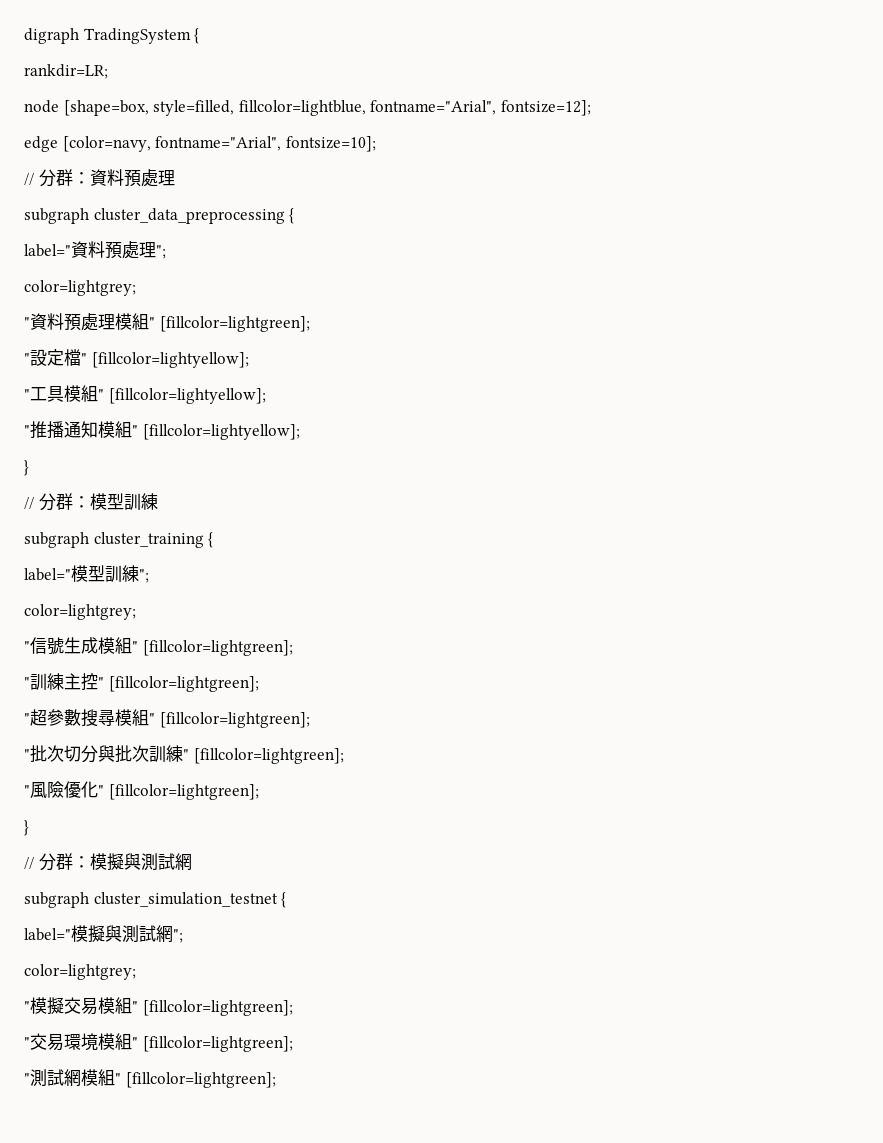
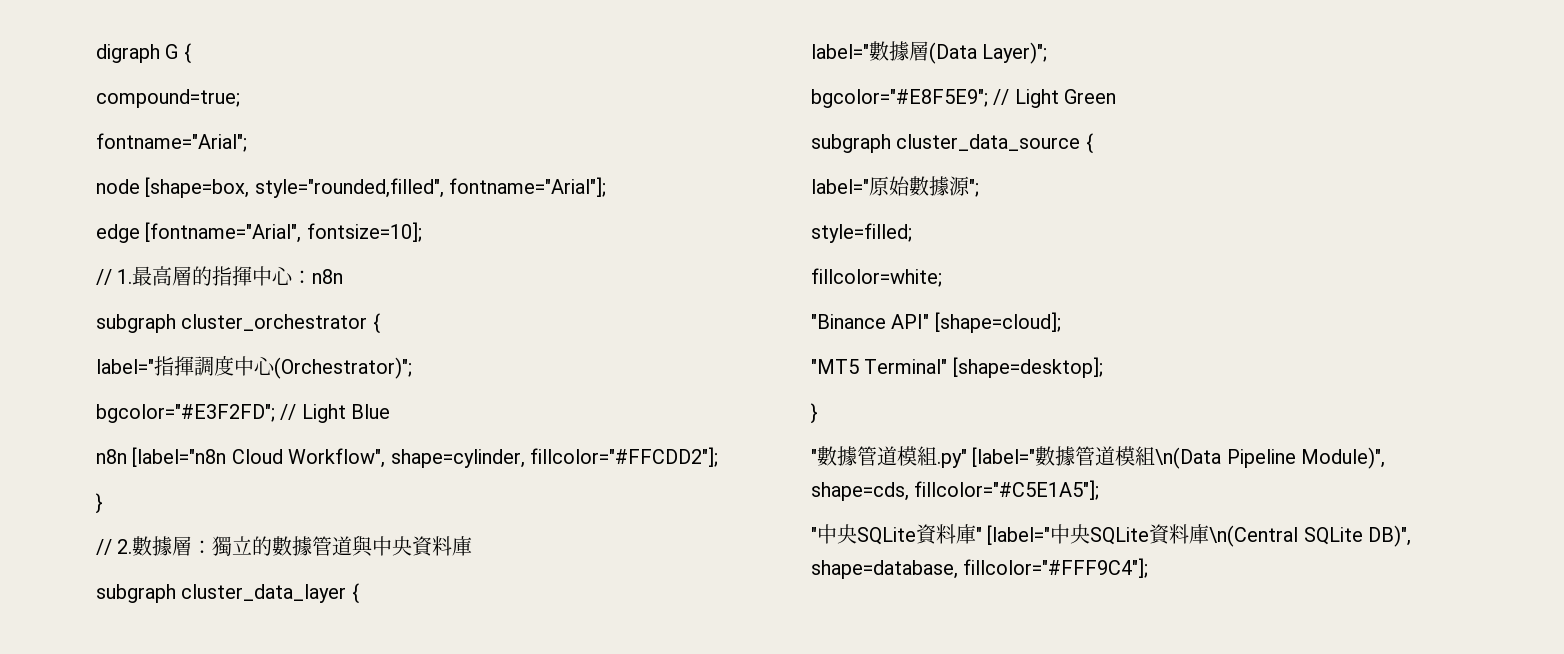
[83,28,200,44] [24,64,108,79] TradingSystem { // rankdir=LR; -> [165,43,191,64] [96,89,240,108] [96,133,247,152] G { // compound=true; // fontname="Arial";
[153,100,591,116] style=filled, fillcolor=lightblue, fontname="Arial", fontsize=12]; -> [254,177,607,198] style="rounded,filled", fontname="Arial"];
[62,136,282,152] [color=navy, fontname="Arial", -> [145,222,302,243] [fontname="Arial",
[38,169,175,187] [24,208,295,224] [24,241,166,259] [24,280,136,296] [24,313,310,332] [24,349,249,368] [24,385,266,404] [24,421,300,440] [24,460,29,476] [24,493,158,511] [24,532,214,548] [24,565,149,583] [24,604,136,620] [24,637,293,656] [24,673,259,692] [24,709,310,728] [24,745,344,764] [24,781,259,800] [24,820,29,836] [24,853,192,871] [24,892,287,908] [24,925,183,943] [24,964,136,980] [24,997,293,1016] [24,1033,293,1052] [24,1069,276,1088] 分群：資料預處理 // subgraph cluster_data_preprocessing { // label="資料預處理"; // color=lightgrey; // "資料預處理模組" [fillcolor=lightgreen]; // "設定檔" [fillcolor=lightyellow]; // "工具模組" [fillcolor=lightyellow]; // "推播通知模組" [fillcolor=lightyellow]; // } // // 分群：模型訓練 // subgraph cluster_training { // label="模型訓練"; // color=lightgrey; // "信號生成模組" [fillcolor=lightgreen]; // "訓練主控" [fillcolor=lightgreen]; // "超參數搜尋模組" [fillcolor=lightgreen]; // "批次切分與批次訓練" [fillcolor=lightgreen]; // "風險優化" [fillcolor=lightgreen]; // } // // 分群：模擬與測試網 // subgraph cluster_simulation_testnet { // label="模擬與測試網"; // color=lightgrey; // "模擬交易模組" [fillcolor=lightgreen]; // "交易環境模組" [fillcolor=lightgreen]; // "測試網模組" [fillcolor=lightgreen]; -> [117,266,344,286] [96,313,380,334] [96,355,412,379] [96,404,391,423] [96,447,718,468] [95,493,103,514] [96,535,473,557] [96,583,359,604] [811,41,1048,64] [811,89,1117,108] [811,133,1093,154] [811,176,979,197] [811,223,912,243] [811,268,942,287] [811,312,1061,333] [811,357,1103,378] [810,403,818,424] [811,446,1386,469] [811,480,1100,501] [811,524,1412,547] [811,558,1149,579] 1.最高層的指揮中心：n8n // subgraph cluster_orchestrator { // label="指揮調度中心(Orchestrator)"; // bgcolor="#E3F2FD"; // Light Blue // n8n [label="n8n Cloud Workflow", shape=cylinder, fillcolor="#FFCDD2"]; // } // // 2.數據層：獨立的數據管道與中央資料庫 // subgraph cluster_data_layer { // label="數據層(Data Layer)"; // bgcolor="#E8F5E9"; // Light Green // subgraph cluster_data_source { // label="原始數據源"; // style=filled; // fillcolor=white; // "Binance API" [shape=cloud]; // "MT5 Terminal" [shape=desktop]; // } // "數據管道模組.py" [label="數據管道模組\n(Data Pipeline Module)", shape=cds, fillcolor="#C5E1A5"]; // "中央SQLite資料庫" [label="中央SQLite資料庫\n(Central SQLite DB)", shape=database, fillcolor="#FFF9C4"];

